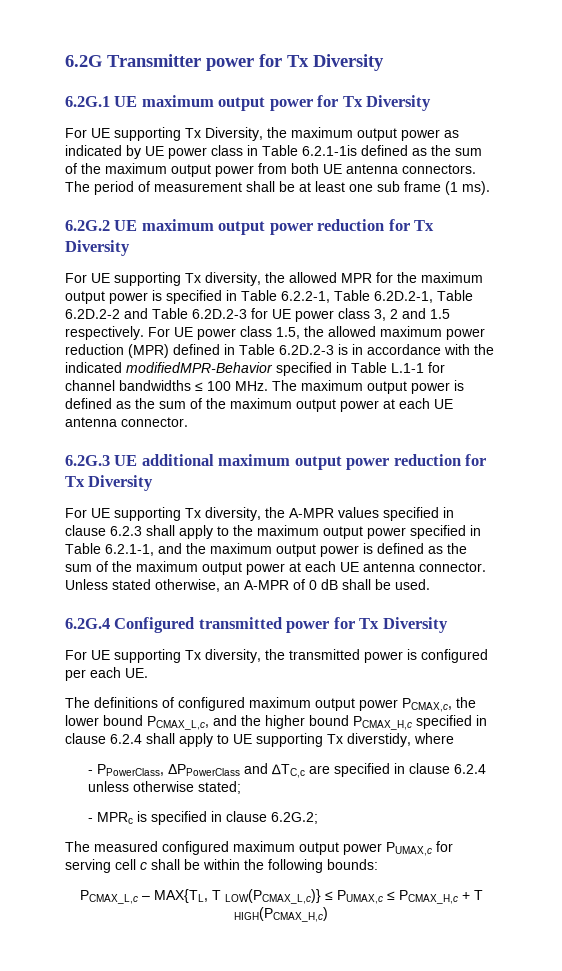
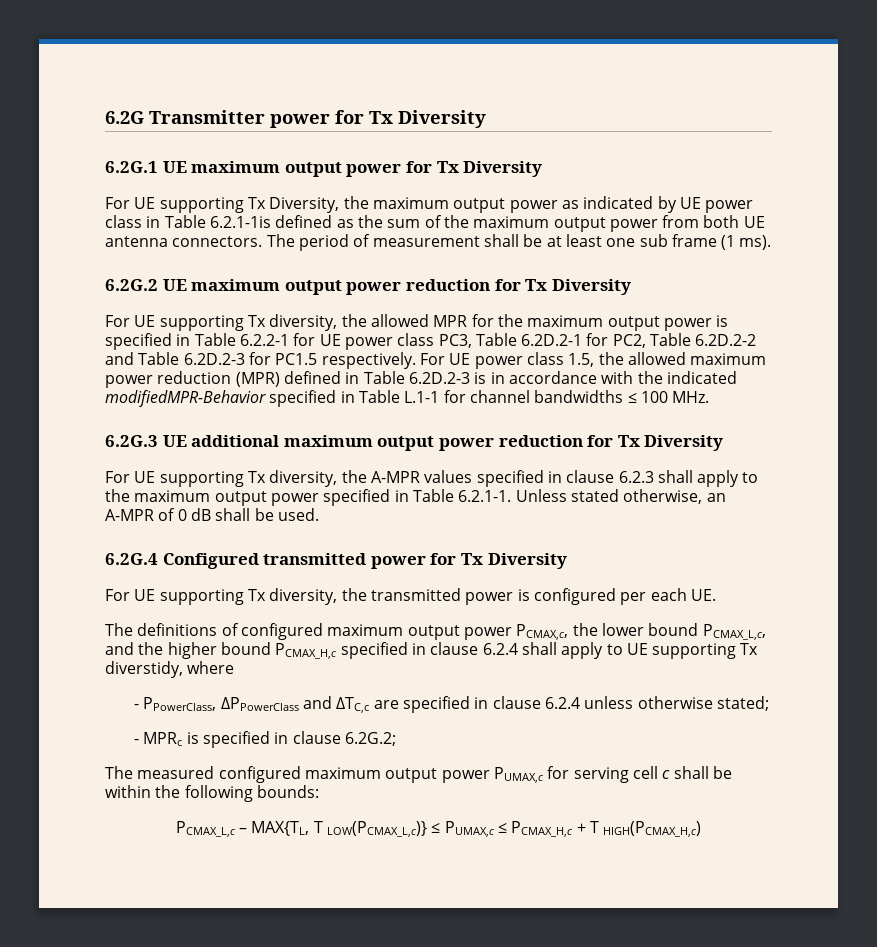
[281,290,433,303] 6.2.2-1, Table 6.2D.2-1, -> [239,333,646,350] 6.2.2-1 for UE power class PC3, Table 6.2D.2-1 for PC2,
[272,308,450,322] UE power class 3, 2 and 1.5 -> [275,353,318,365] PC1.5
[272,380,464,394] [65,398,453,412] [65,417,188,427] The maximum output power is defined as the sum of the maximum output power at each UE antenna connector. -> (710, 397) none
[105,543,467,557] [65,561,486,575] 6.2.1-1, and the maximum output power is defined as the sum of the maximum output power at each UE antenna connector. -> [458,490,512,502] 6.2.1-1.

